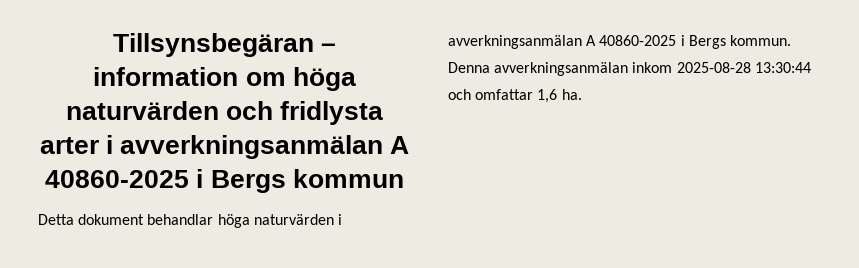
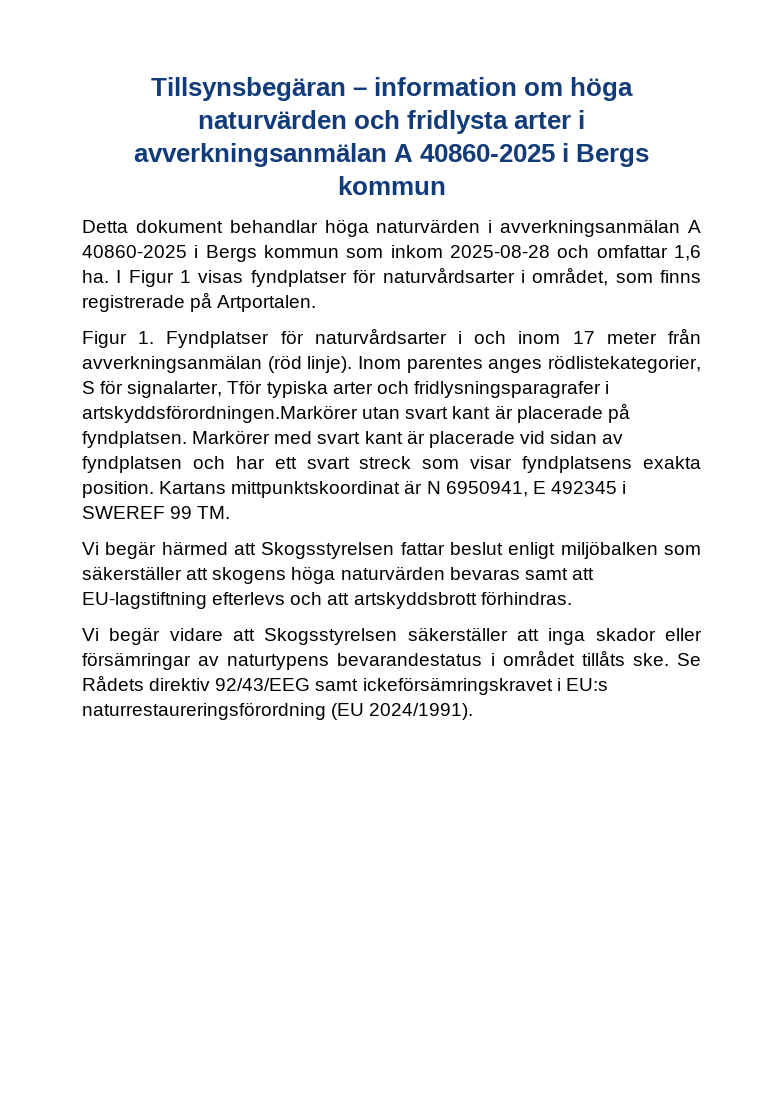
[729,35,791,46] [448,62,629,76] kommun. Denna avverkningsanmälan -> [264,245,384,258] kommun som
[754,62,811,73] 13:30:44 -> (550, 251) none
(582, 94) none -> [116,267,702,287] [82,292,317,312] [82,328,702,348] [82,355,702,373] [82,380,610,398] [82,403,630,423] [82,430,624,448] [82,456,701,473] [82,480,627,498] [82,506,231,519] [82,541,701,559] [82,566,594,584] [82,591,572,609] [82,627,702,645] [82,650,701,670] [82,675,608,695] [82,702,474,720] I Figur 1 visas fyndplatser för naturvårdsarter i området, som finns registrerade på Artportalen. // Figur 1. Fyndplatser för naturvårdsarter i och inom 17 meter från avverkningsanmälan (röd linje). Inom parentes anges rödlistekategorier, S för signalarter, Tför typiska arter och fridlysningsparagrafer i artskyddsförordningen.Markörer utan svart kant är placerade på fyndplatsen. Markörer med svart kant är placerade vid sidan av fyndplatsen och har ett svart streck som visar fyndplatsens exakta position. Kartans mittpunktskoordinat är N 6950941, E 492345 i SWEREF 99 TM. // Vi begär härmed att Skogsstyrelsen fattar beslut enligt miljöbalken som säkerställer att skogens höga naturvärden bevaras samt att EU-lagstiftning efterlevs och att artskyddsbrott förhindras. // Vi begär vidare att Skogsstyrelsen säkerställer att inga skador eller försämringar av naturtypens bevarandestatus i området tillåts ske. Se Rådets direktiv 92/43/EEG samt ickeförsämringskravet i EU:s naturrestaureringsförordning (EU 2024/1991).

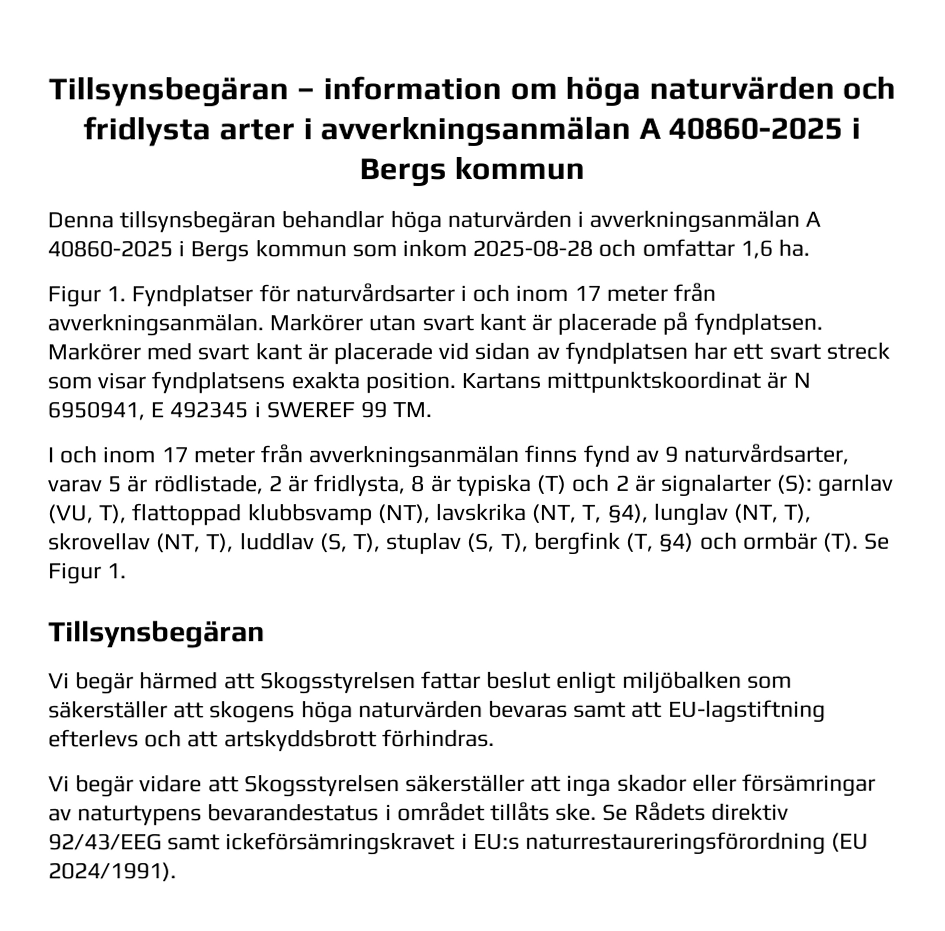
[82,220,223,233] Detta dokument -> [47,210,277,234] Denna tillsynsbegäran
[116,267,702,287] [82,292,317,312] I Figur 1 visas fyndplatser för naturvårdsarter i området, som finns registrerade på Artportalen. -> (811, 247) none
[82,355,702,373] [82,380,610,398] [82,405,358,423] avverkningsanmälan (röd linje). Inom parentes anges rödlistekategorier, S för signalarter, Tför typiska arter och fridlysningsparagrafer i artskyddsförordningen.Markörer -> [47,313,364,337] avverkningsanmälan. Markörer
[192,456,225,469] och -> (688, 352) none
(231, 512) none -> [47,443,850,469] [48,473,895,497] [48,502,813,526] [48,531,891,555] [48,562,128,585] [48,620,265,649] // I och inom 17 meter från avverkningsanmälan finns fynd av 9 naturvårdsarter, varav 5 är rödlistade, 2 är fridlysta, 8 är typiska (T) och 2 är signalarter (S): garnlav (VU, T), flattoppad klubbsvamp (NT), lavskrika (NT, T, §4), lunglav (NT, T), skrovellav (NT, T), luddlav (S, T), stuplav (S, T), bergfink (T, §4) och ormbär (T). Se Figur 1. // Tillsynsbegäran

